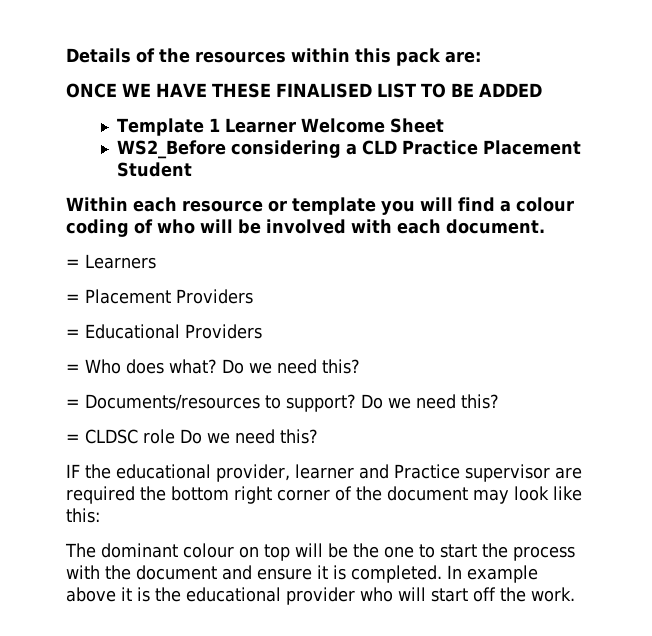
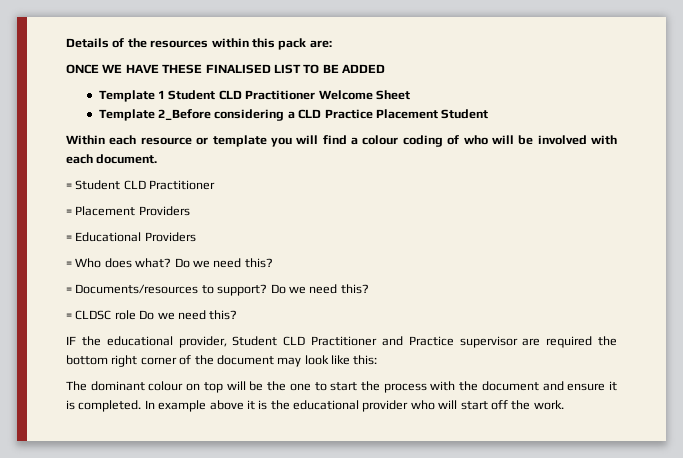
[224,118,296,133] Learner -> [168,90,316,100] Student CLD Practitioner
[116,140,226,159] WS2_Before -> [98,109,212,121] Template 2_Before
[85,254,156,269] Learners -> [75,180,216,190] Student CLD Practitioner
[295,464,354,479] learner -> [232,336,377,346] Student CLD Practitioner

